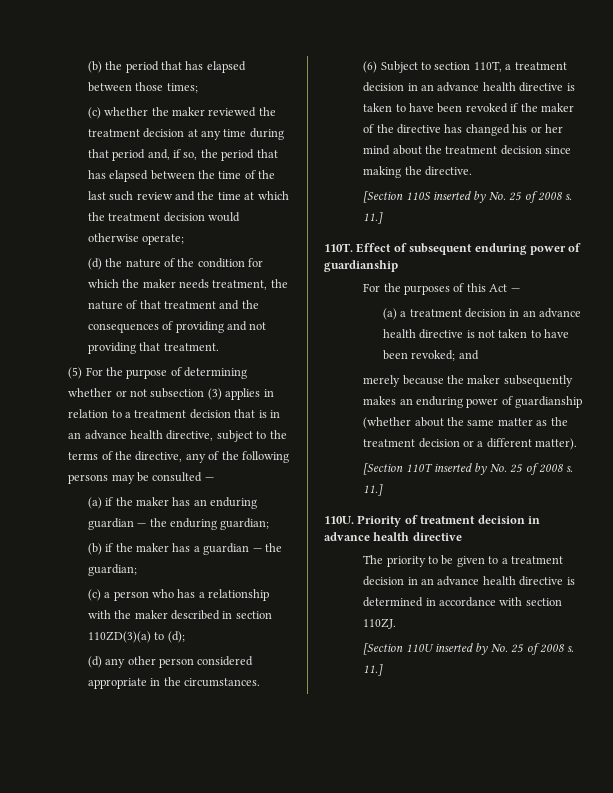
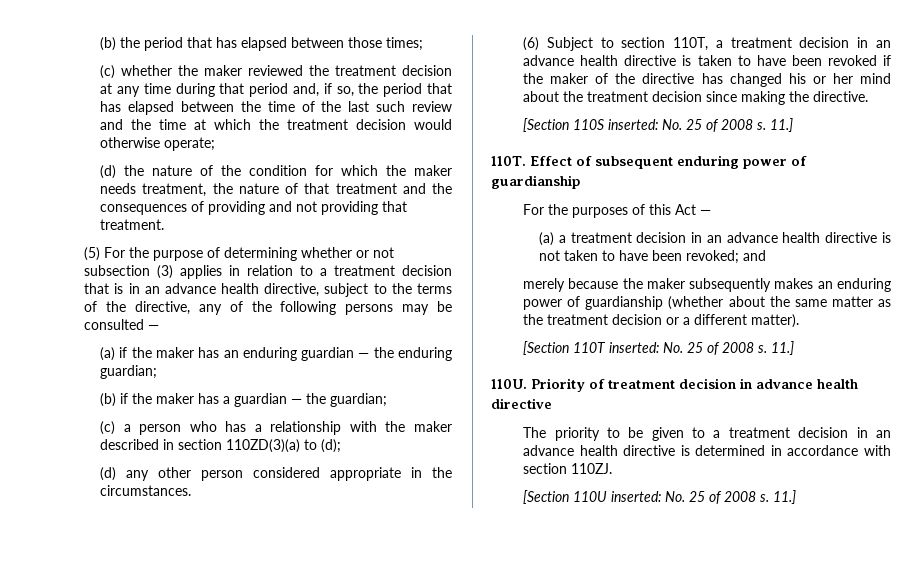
[433,191,487,203] inserted by -> [608,119,659,130] inserted:
[434,463,488,475] inserted by -> [609,342,660,353] inserted:
[435,643,489,655] inserted by -> [611,491,662,502] inserted:

